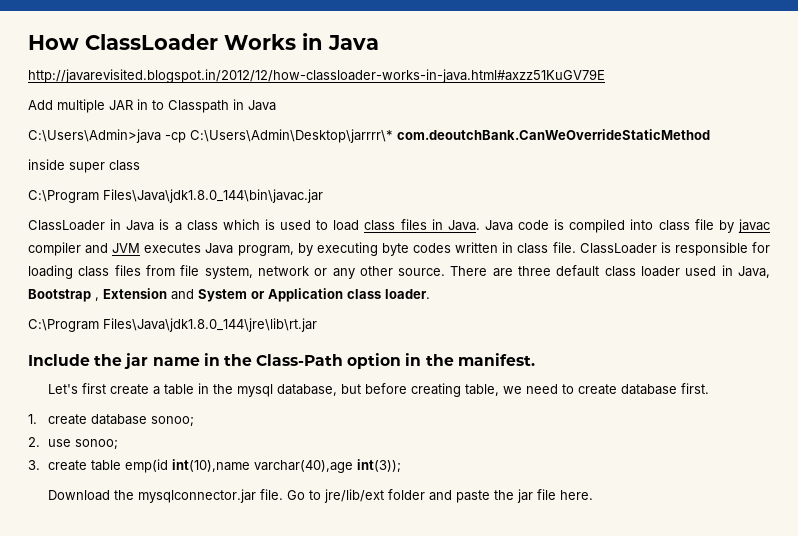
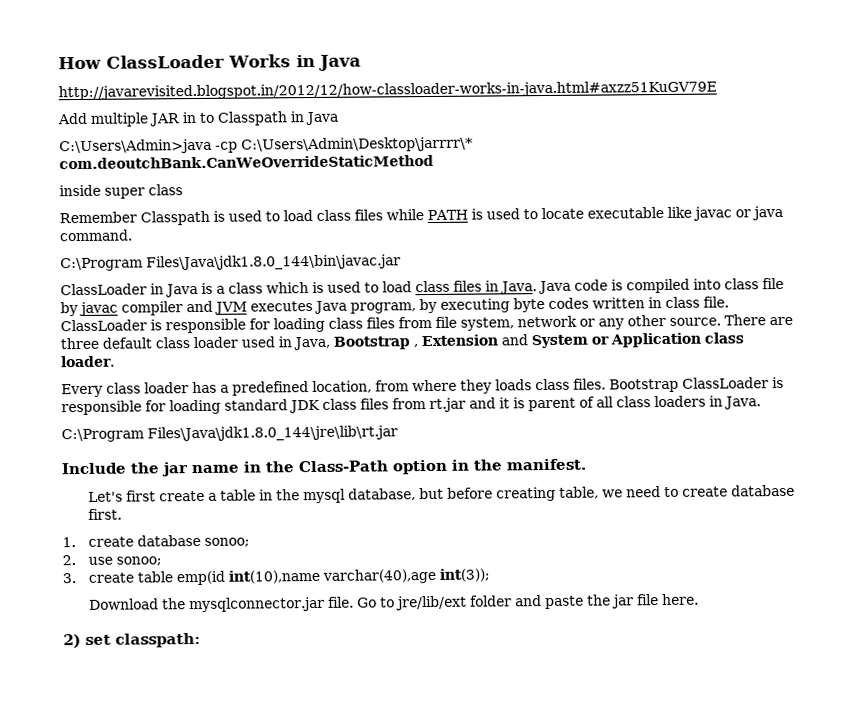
(140, 165) none -> [59,205,783,226] [59,229,133,242] // Remember Classpath is used to load class files while PATH is used to locate executable like javac or java command.
(430, 294) none -> [61,376,784,398] [61,395,761,416] // Every class loader has a predefined location, from where they loads class files. Bootstrap ClassLoader is responsible for loading standard JDK class files from rt.jar and it is parent of all class loaders in Java.
(593, 495) none -> [63,632,201,649] // 2) set classpath:

